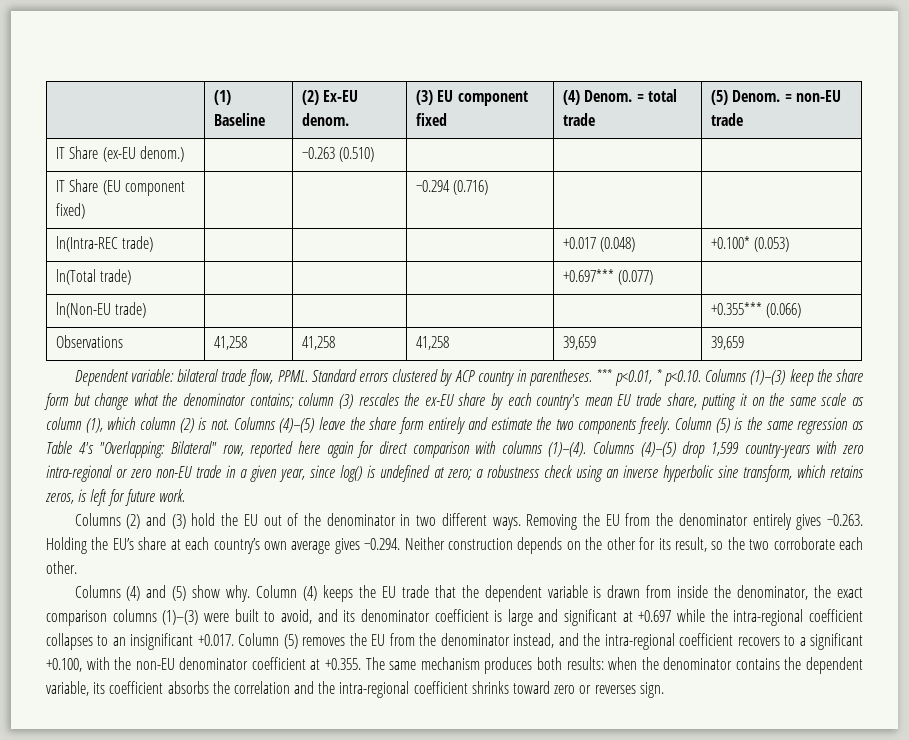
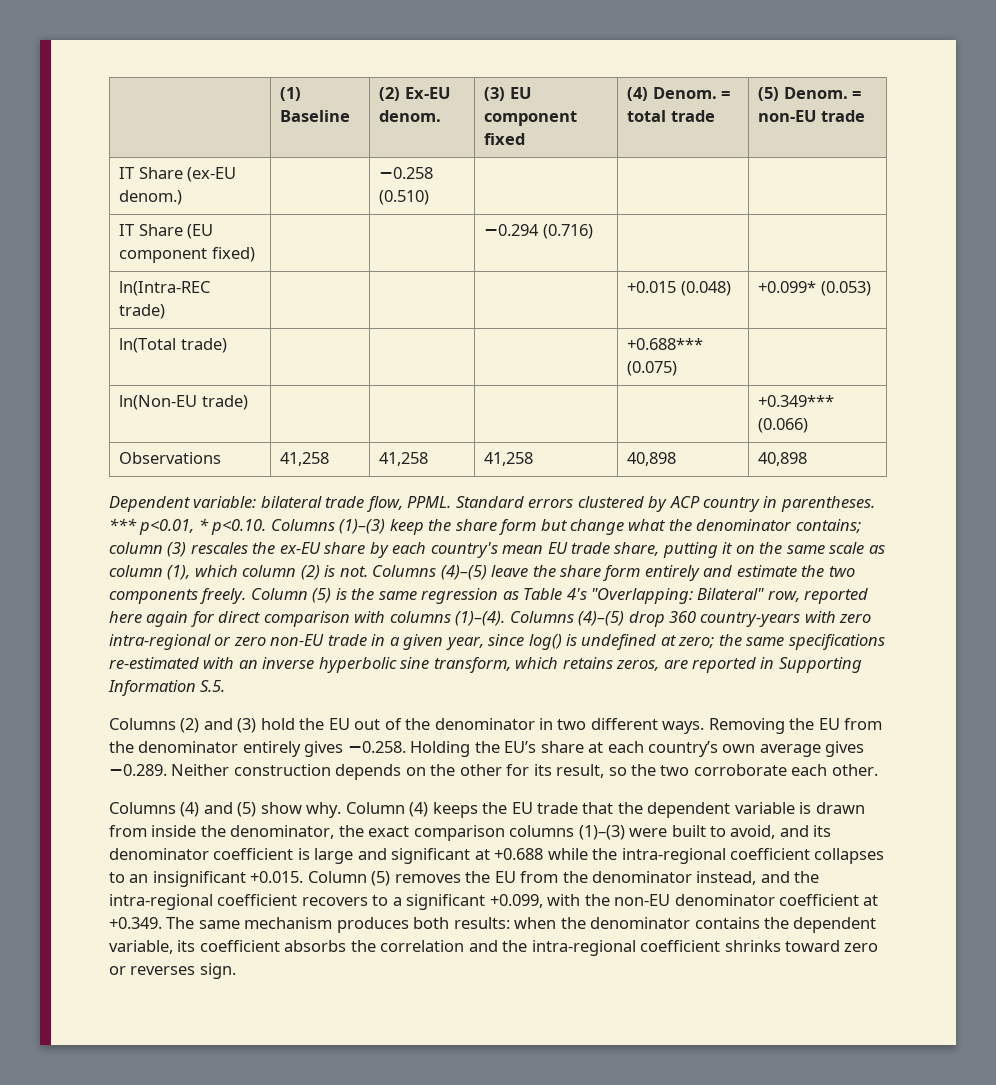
[302,147,336,159] −0.263 -> [379,167,434,179] −0.258
[563,237,597,249] +0.017 -> [627,281,677,293] +0.015
[711,236,751,249] +0.100* -> [758,281,817,293] +0.099*
[563,269,654,285] +0.697*** (0.077) -> [627,338,704,350] [627,361,678,376] +0.688*** (0.075)
[711,302,763,315] +0.355*** -> [758,395,835,407] +0.349***
[563,336,597,350] [711,336,745,350] 39,659 | 39,659 -> [627,452,677,466] [758,452,808,466] 40,898 | 40,898
[711,442,740,456] 1,599 -> [669,611,697,623] 360
[475,465,603,482] a robustness check using -> [718,634,885,650] [109,657,235,669] the same specifications re-estimated with
[78,489,185,506] is left for future work. -> [663,657,862,673] [108,680,226,696] are reported in Supporting Information S.5.
[827,514,863,526] −0.263. -> [347,741,406,753] −0.258.
[364,538,401,550] −0.294. -> [109,764,167,776] −0.289.
[638,610,672,622] +0.697 -> [494,848,544,860] +0.688
[197,634,234,646] +0.017. -> [250,871,304,883] +0.015.
[46,658,82,672] +0.100, -> [489,894,543,908] +0.099,
[325,658,362,670] +0.355. -> [109,917,162,929] +0.349.

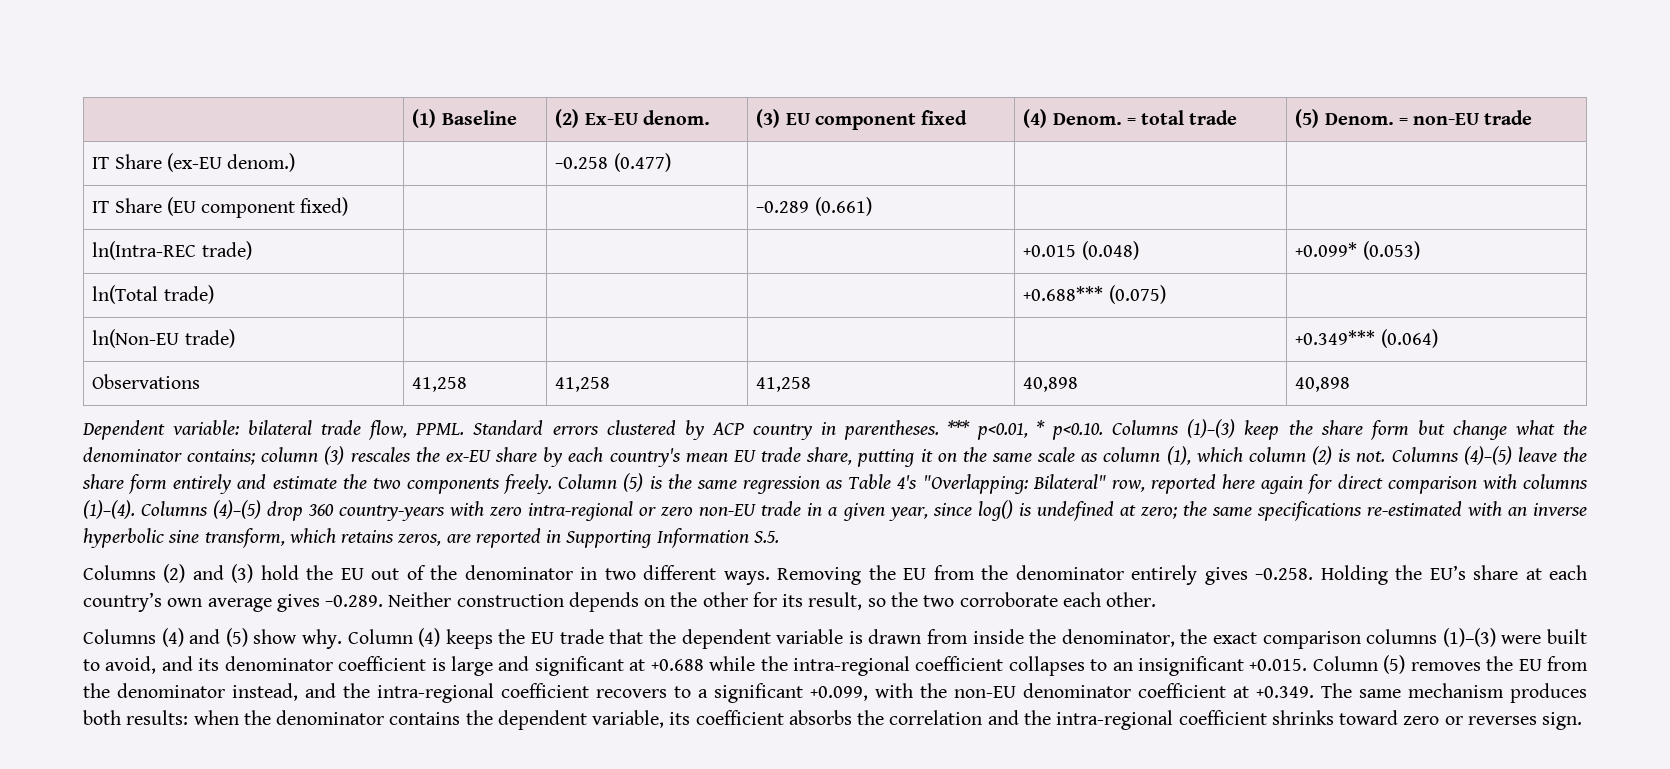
[379,190,430,205] (0.510) -> [613,153,671,172] (0.477)
[484,224,593,239] −0.294 (0.716) -> [756,197,872,216] −0.289 (0.661)
[758,418,809,433] (0.066) -> [1380,329,1438,348] (0.064)

